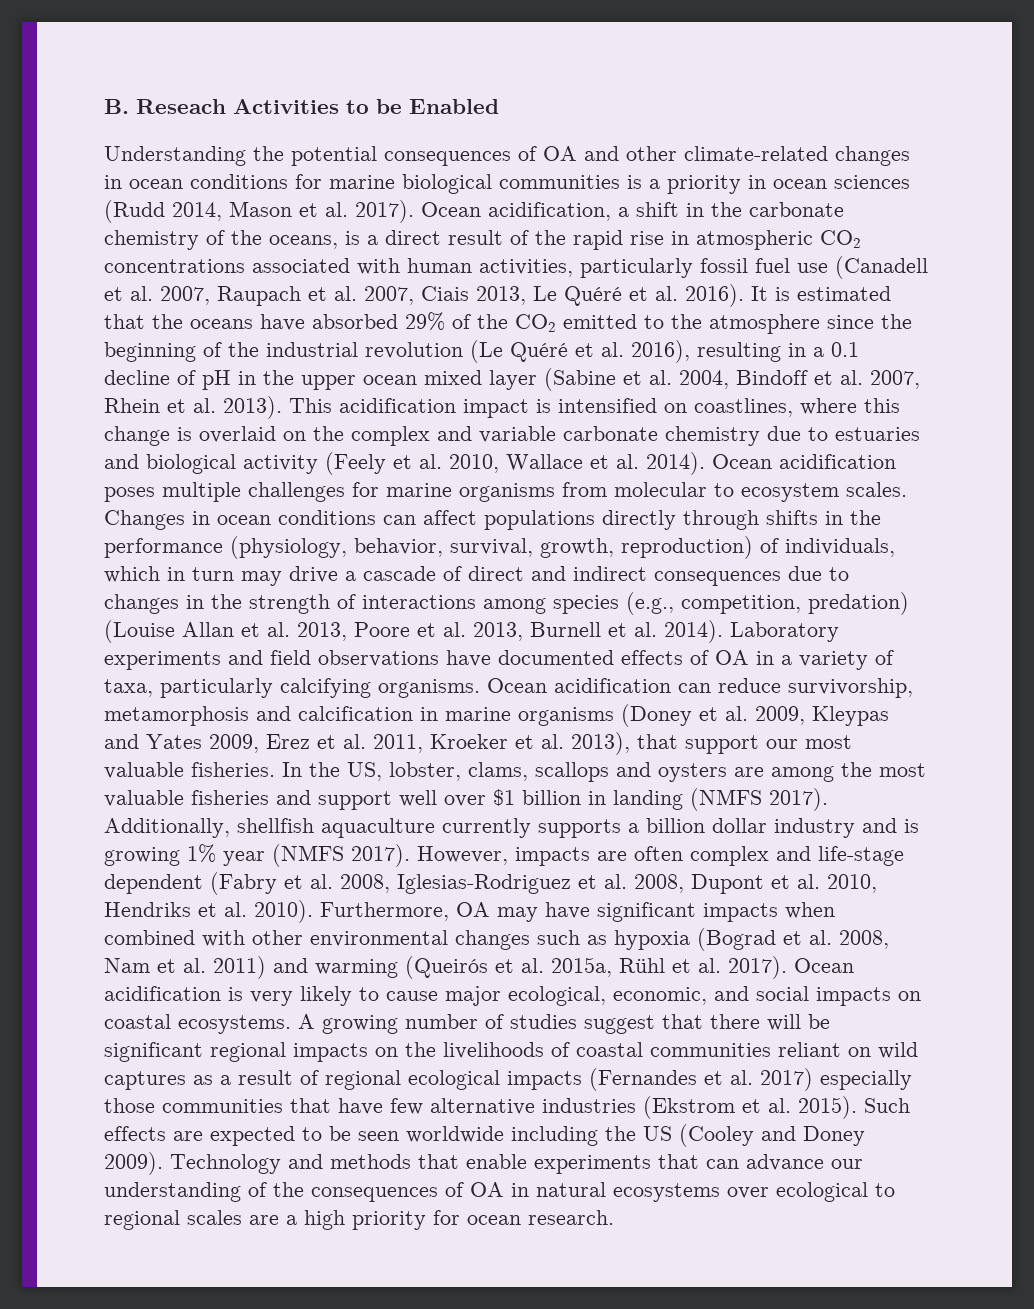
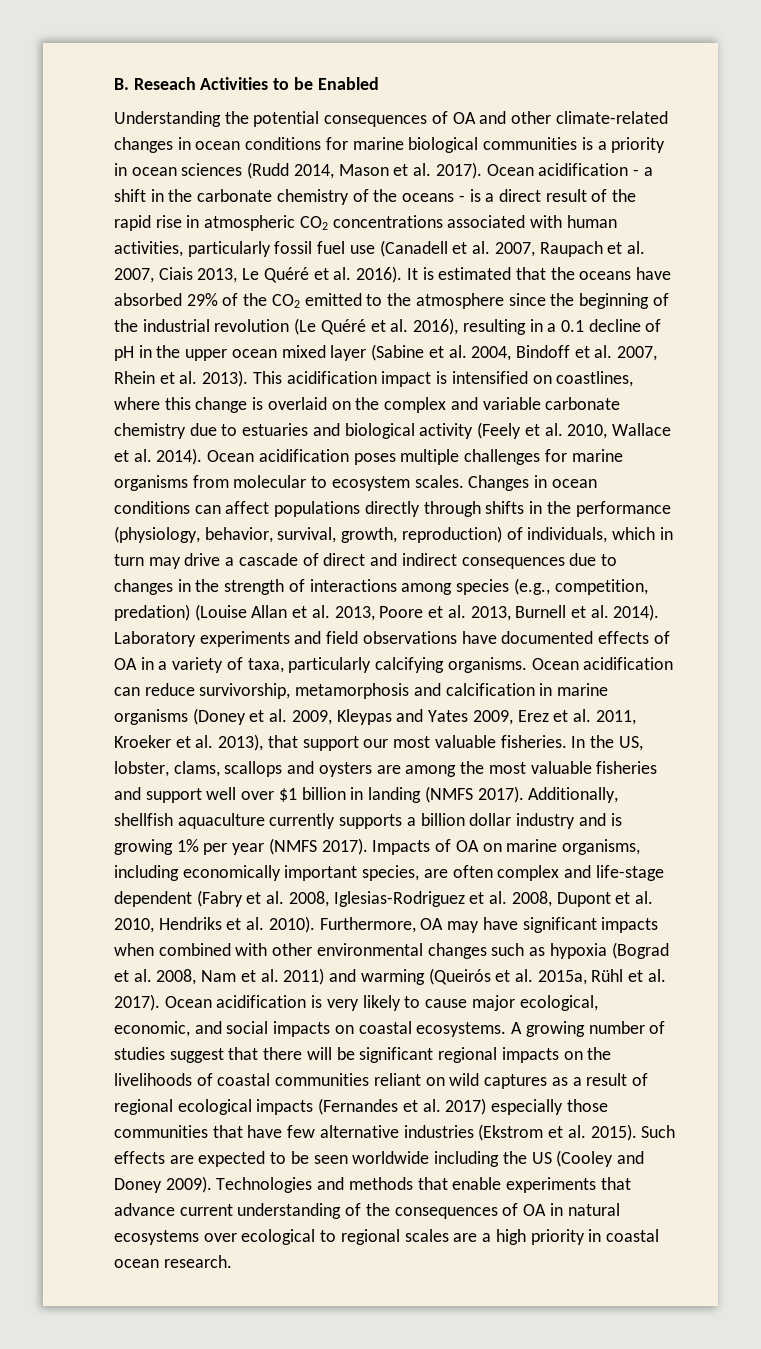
[488,202,611,221] acidification, -> [538,163,639,176] acidification -
[269,235,338,249] oceans, -> [402,193,465,202] oceans -
(216, 853) none -> [203,843,228,855] per
[417,846,590,866] However, impacts -> [372,839,640,855] [114,865,420,881] Impacts of OA on marine organisms, including economically important species,
[170,1154,281,1174] Technology -> [216,1177,313,1193] Technologies
[706,1154,863,1171] can advance our -> [114,1203,233,1216] advance current
[433,1210,460,1225] for -> [588,1229,659,1242] in coastal

